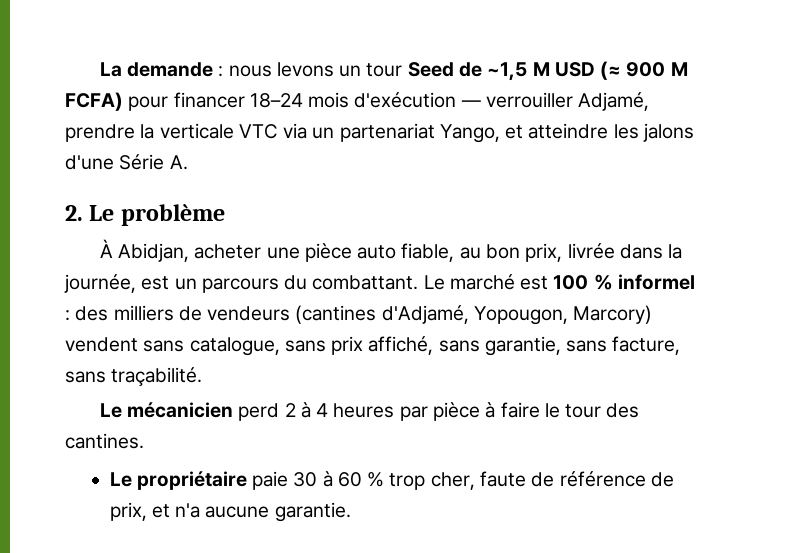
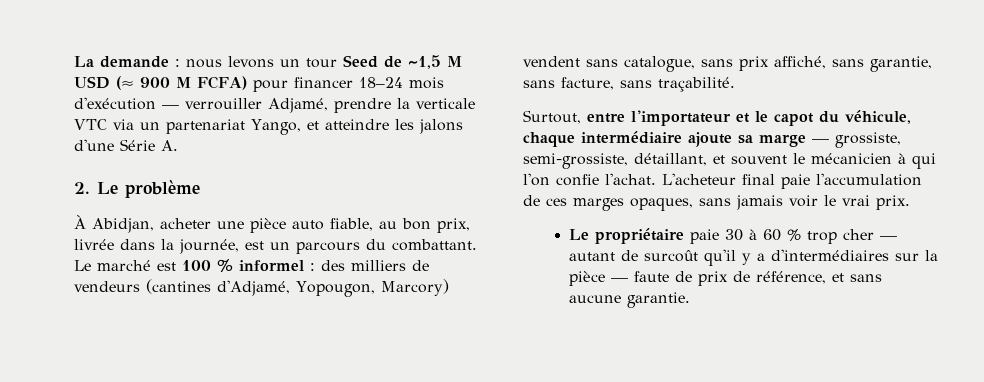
[99,402,640,421] [65,433,144,449] Le mécanicien perd 2 à 4 heures par pièce à faire le tour des cantines. -> [523,110,911,126] [523,131,901,148] [523,153,936,169] [523,173,922,189] [523,195,910,211] Surtout, entre l'importateur et le capot du véhicule, chaque intermédiaire ajoute sa marge — grossiste, semi-grossiste, détaillant, et souvent le mécanicien à qui l'on confie l'achat. L'acheteur final paie l'accumulation de ces marges opaques, sans jamais voir le vrai prix.
[430,471,674,490] [109,502,201,521] cher, faute de référence de prix, et n'a -> [843,229,898,240] [569,249,939,266] [569,271,883,286] cher — autant de surcoût qu'il y a d'intermédiaires sur la pièce — faute de prix de référence, et sans

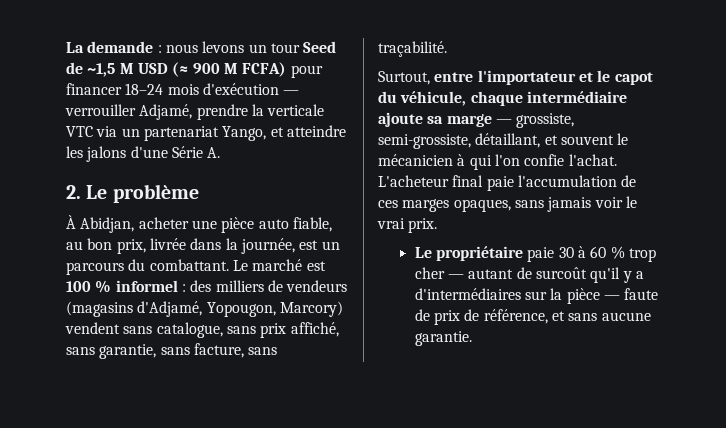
[146,279,211,294] (cantines -> [66,301,133,317] (magasins

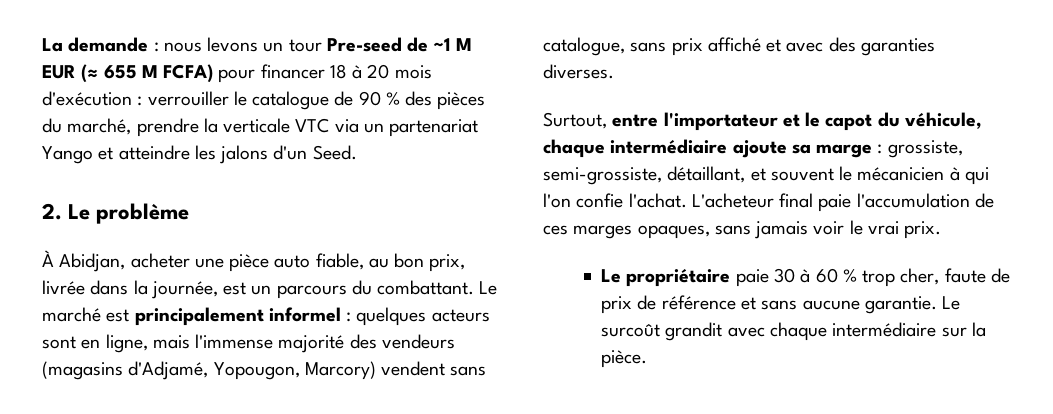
[303,41,337,53] [66,62,323,78] [66,83,300,95] [65,104,193,120] Seed de ~1,5 M USD (≈ 900 M FCFA) pour financer 18–24 mois d'exécution — verrouiller Adjamé, -> [326,37,472,52] [42,64,432,83] [42,91,486,110] [42,118,132,135] Pre-seed de ~1 M EUR (≈ 655 M FCFA) pour financer 18 à 20 mois d'exécution : verrouiller le catalogue de 90 % des pièces du marché,
[222,126,267,141] Yango, -> [42,146,93,164] Yango
[130,146,221,158] d'une Série A. -> [273,145,357,160] d'un Seed.
[66,280,283,293] 100 % informel : des milliers de -> [134,307,490,326] [42,334,377,353] principalement informel : quelques acteurs sont en ligne, mais l'immense majorité des
[290,322,339,337] [66,343,278,359] [378,41,447,57] affiché, sans garantie, sans facture, sans traçabilité. -> [707,37,935,56] [543,64,614,79] affiché et avec des garanties diverses.
[495,119,512,124] — -> [877,144,883,154] :
[414,267,645,283] [414,288,621,304] cher — autant de surcoût qu'il y a d'intermédiaires sur la pièce — -> [900,268,940,285] cher,
[483,309,548,324] référence, -> [661,295,736,310] référence
(472, 338) none -> [942,296,961,310] [601,322,986,341] [601,350,648,368] Le surcoût grandit avec chaque intermédiaire sur la pièce.

